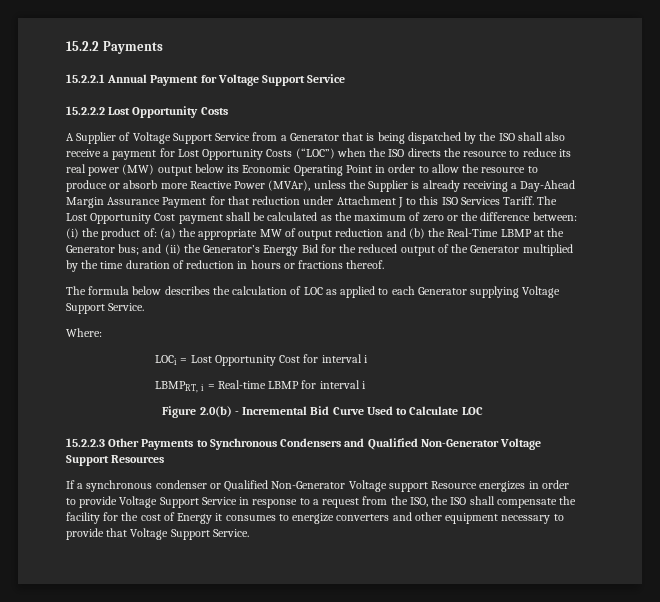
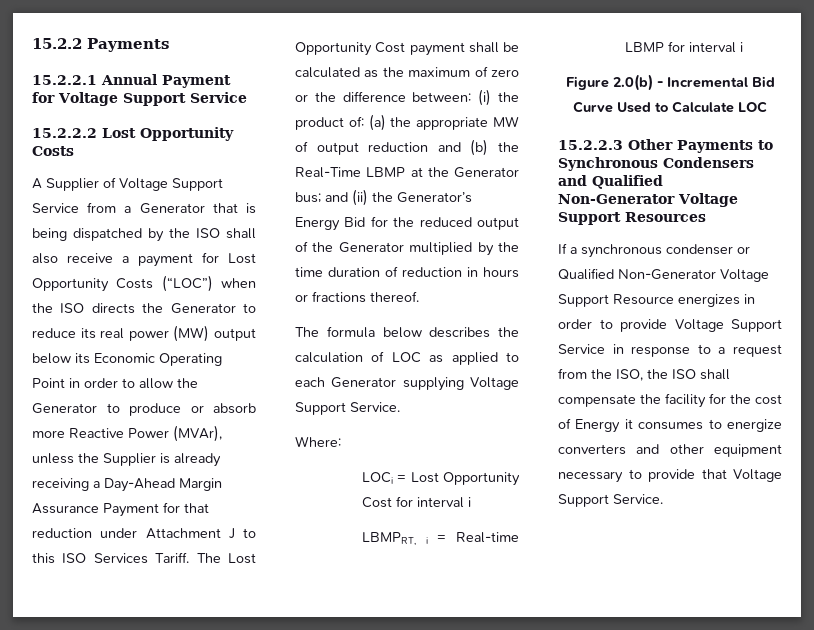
[463,151,508,157] resource -> [170,303,236,314] Generator
[481,167,526,173] resource -> [32,403,97,414] Generator
[388,482,428,492] support -> [558,294,609,307] Support

